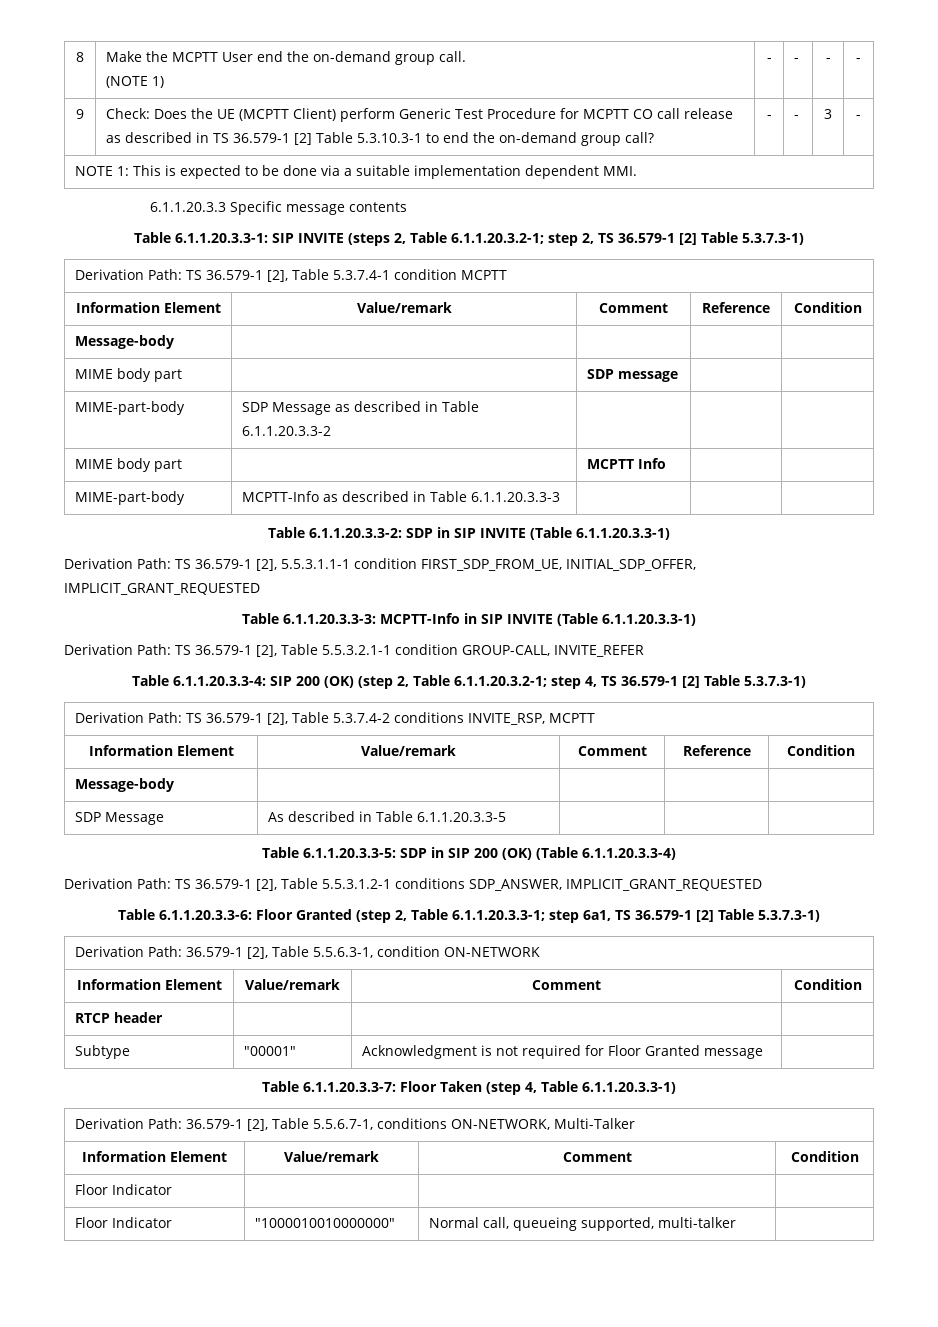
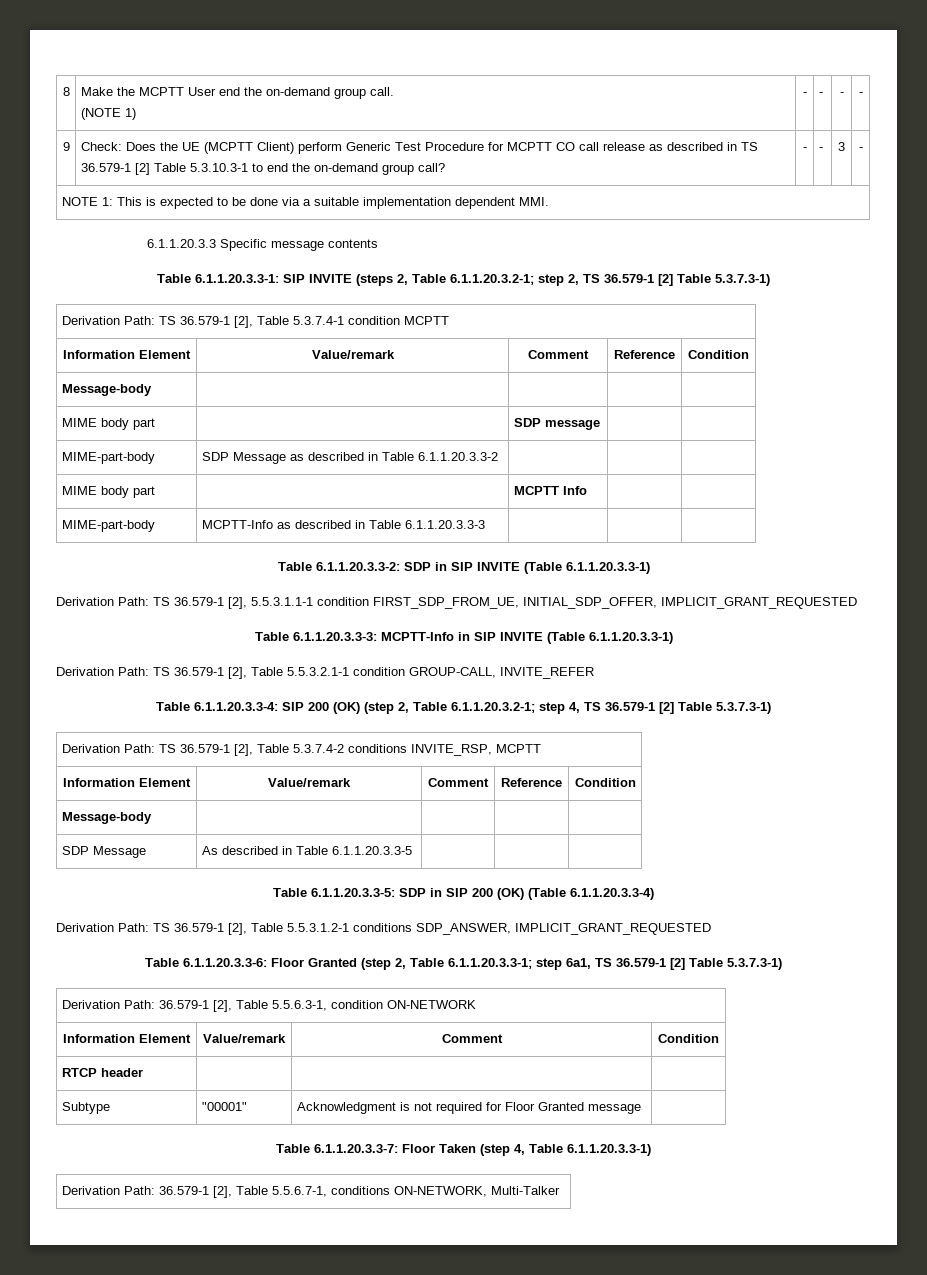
[82,1151,227,1162] [284,1151,379,1162] [562,1152,632,1162] [790,1151,859,1162] [75,1184,173,1195] [75,1217,173,1228] [255,1218,396,1228] [429,1217,737,1231] // Information Element | Value/remark | Comment | Condition // Floor Indicator | | | // Floor Indicator | "1000010010000000" | Normal call, queueing supported, multi-talker | -> (560, 1190) none

